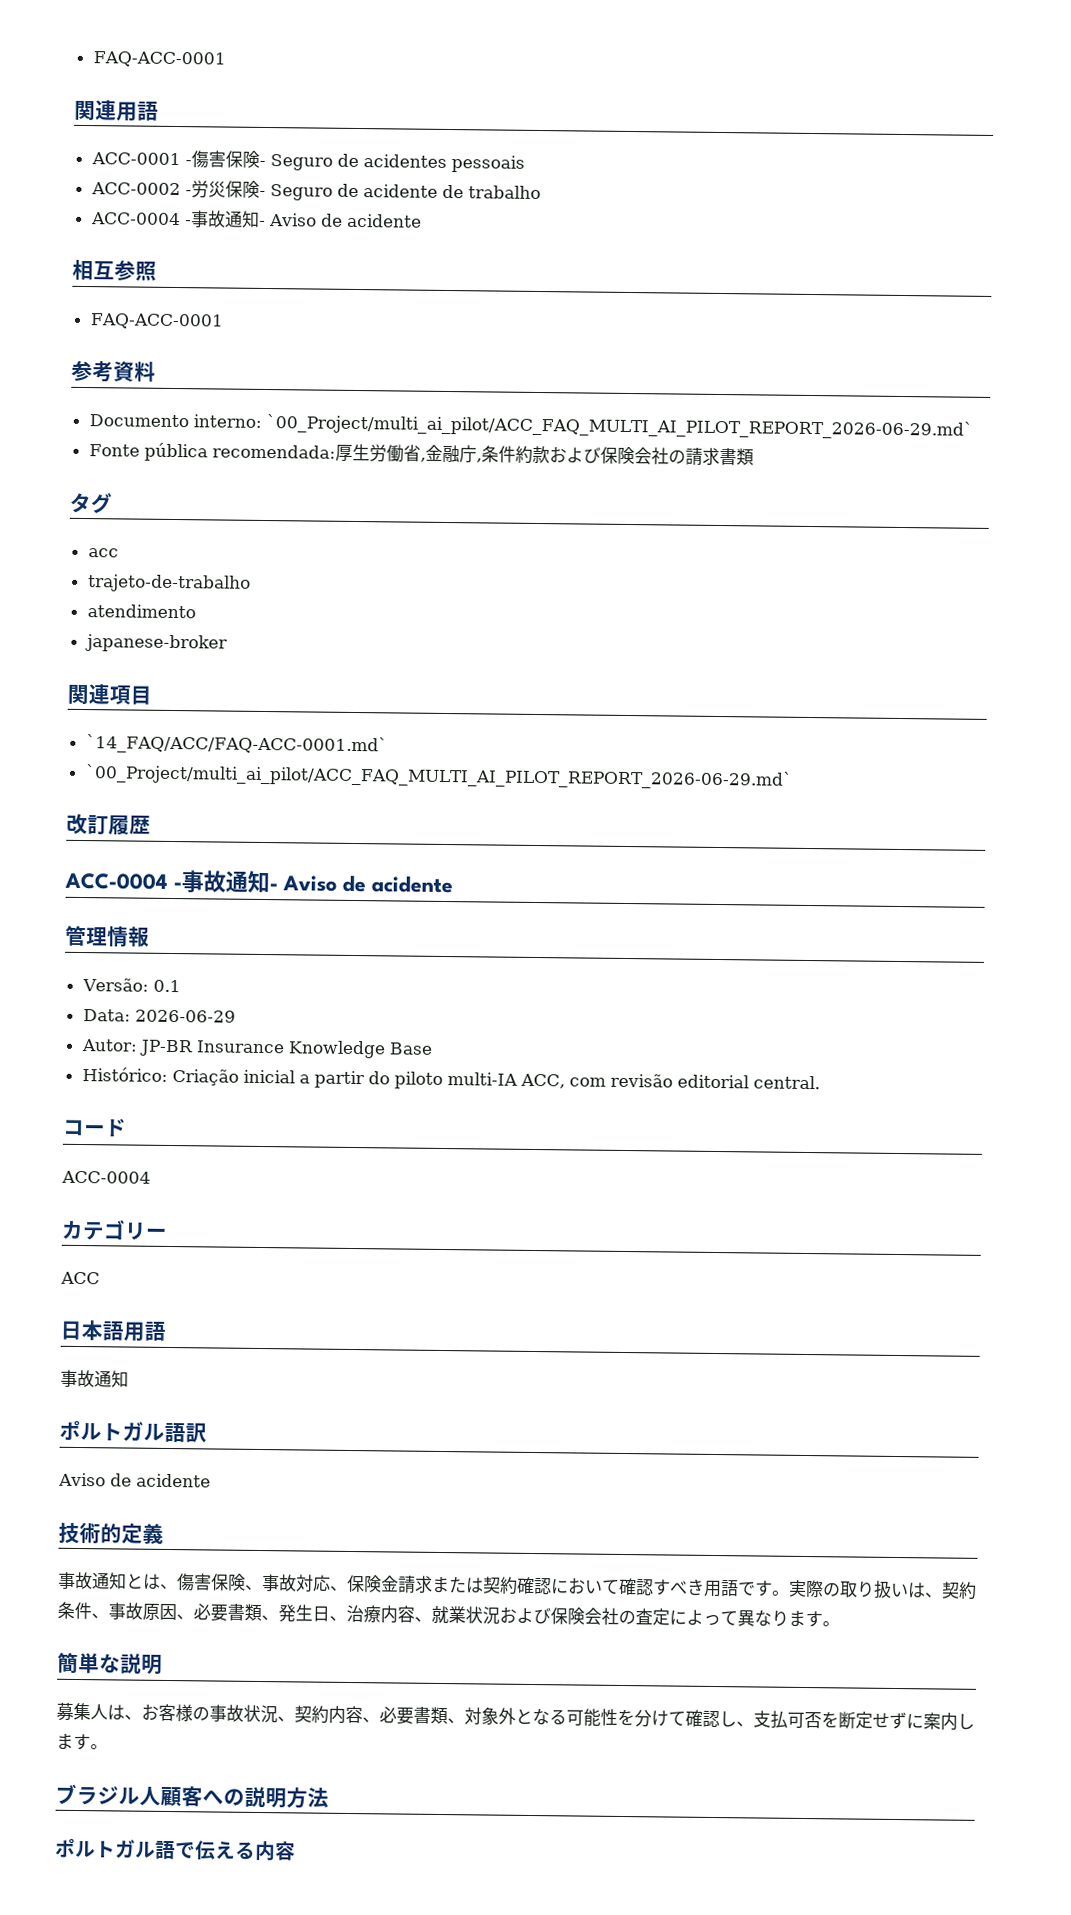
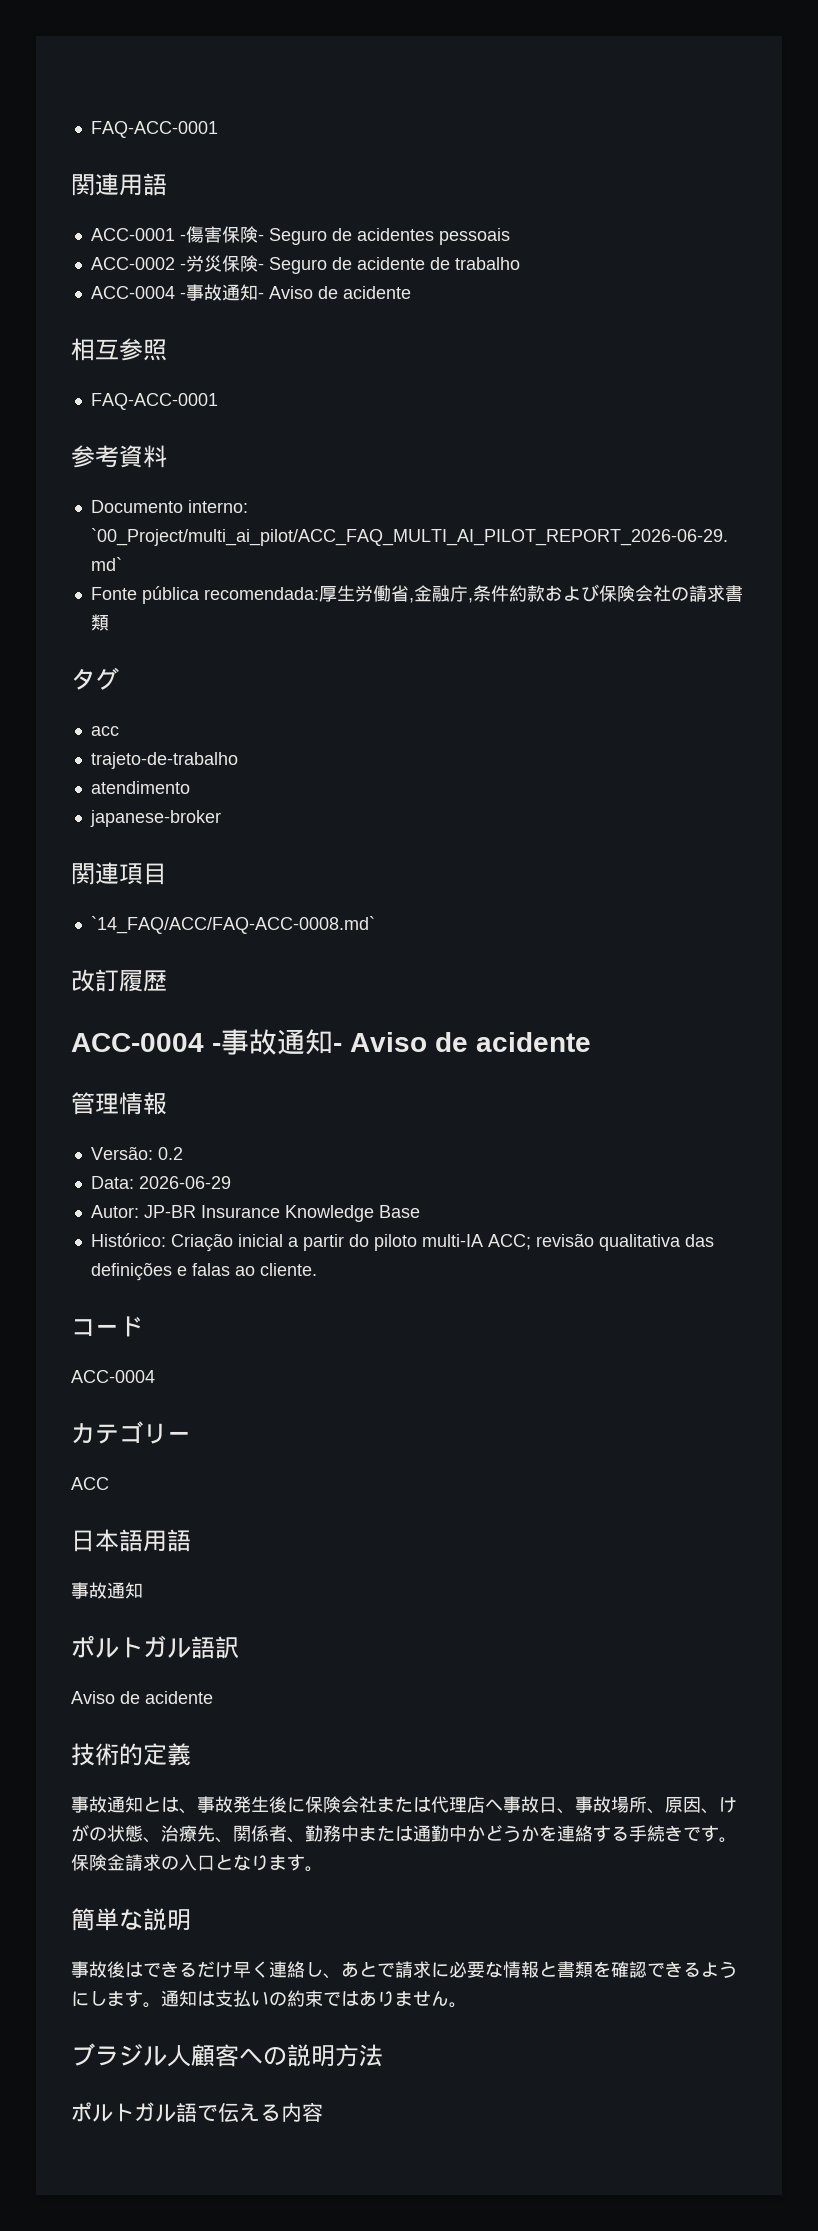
[85,734,388,756] [84,764,793,790] `14_FAQ/ACC/FAQ-ACC-0001.md` // `00_Project/multi_ai_pilot/ACC_FAQ_MULTI_AI_PILOT_REPORT_2026-06-29.md` -> [90,916,375,934] `14_FAQ/ACC/FAQ-ACC-0008.md`
[152,979,181,993] 0.1 -> [157,1147,183,1160] 0.2
[519,1073,820,1090] ACC, com revisão editorial central. -> [487,1233,714,1251] [90,1262,317,1281] ACC; revisão qualitativa das definições e falas ao cliente.
[177,1573,977,1600] [57,1601,755,1627] 傷害保険、事故対応、保険金請求または契約確認において確認すべき用語です。実際の取り扱いは、契約条件、事故原因、必要書類、発生日、治療内容、就業状況および保険会社の査定によって異 -> [197,1796,737,1814] [71,1824,737,1843] [71,1854,233,1871] 事故発生後に保険会社または代理店へ事故日、事故場所、原因、けがの状態、治療先、関係者、勤務中または通勤中かどうかを連絡する手続きです。保険金請求の入口と
[56,1702,975,1731] [56,1733,91,1751] 募集人は、お客様の事故状況、契約内容、必要書類、対象外となる可能性を分けて確認し、支払可否を断定せずに案内します -> [71,1961,737,1979] [71,1990,449,2008] 事故後はできるだけ早く連絡し、あとで請求に必要な情報と書類を確認できるようにします。通知は支払いの約束ではありません

